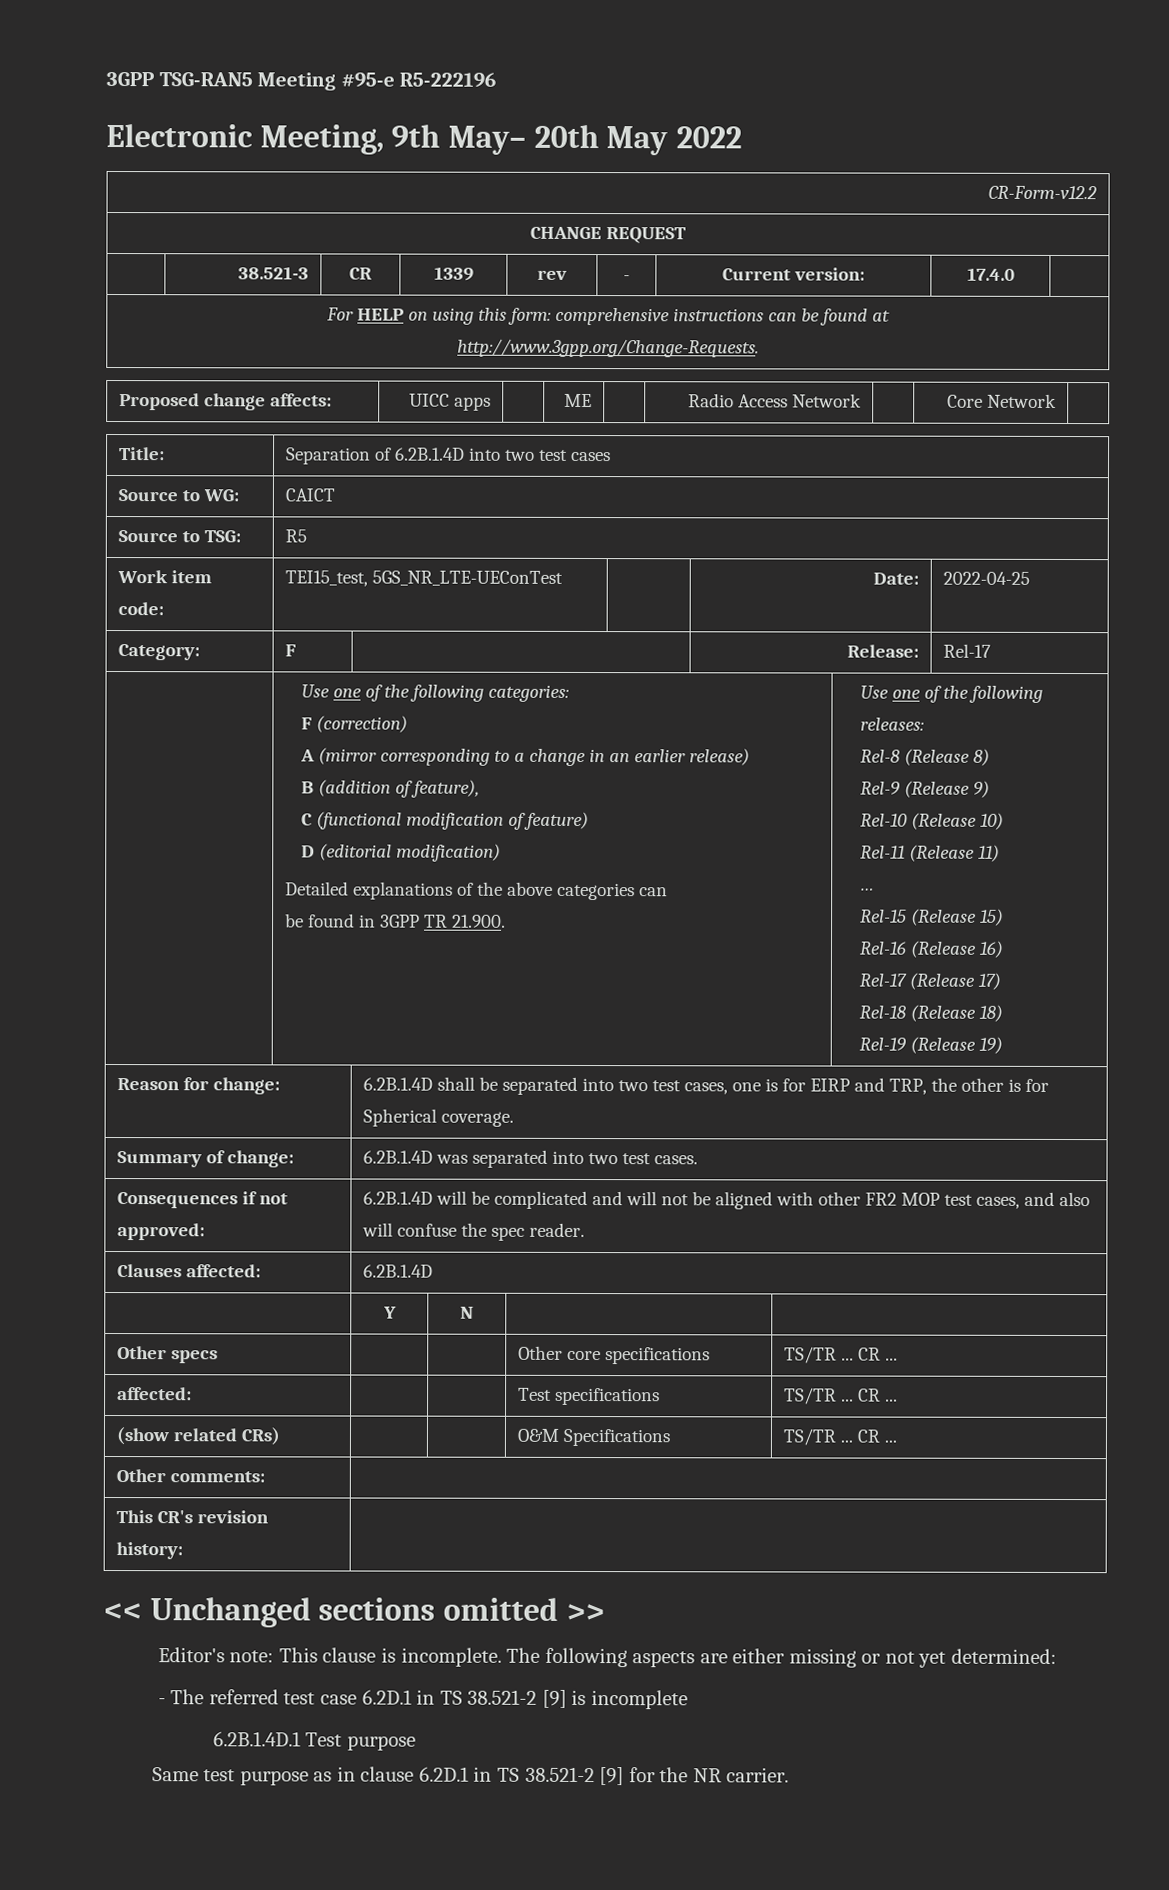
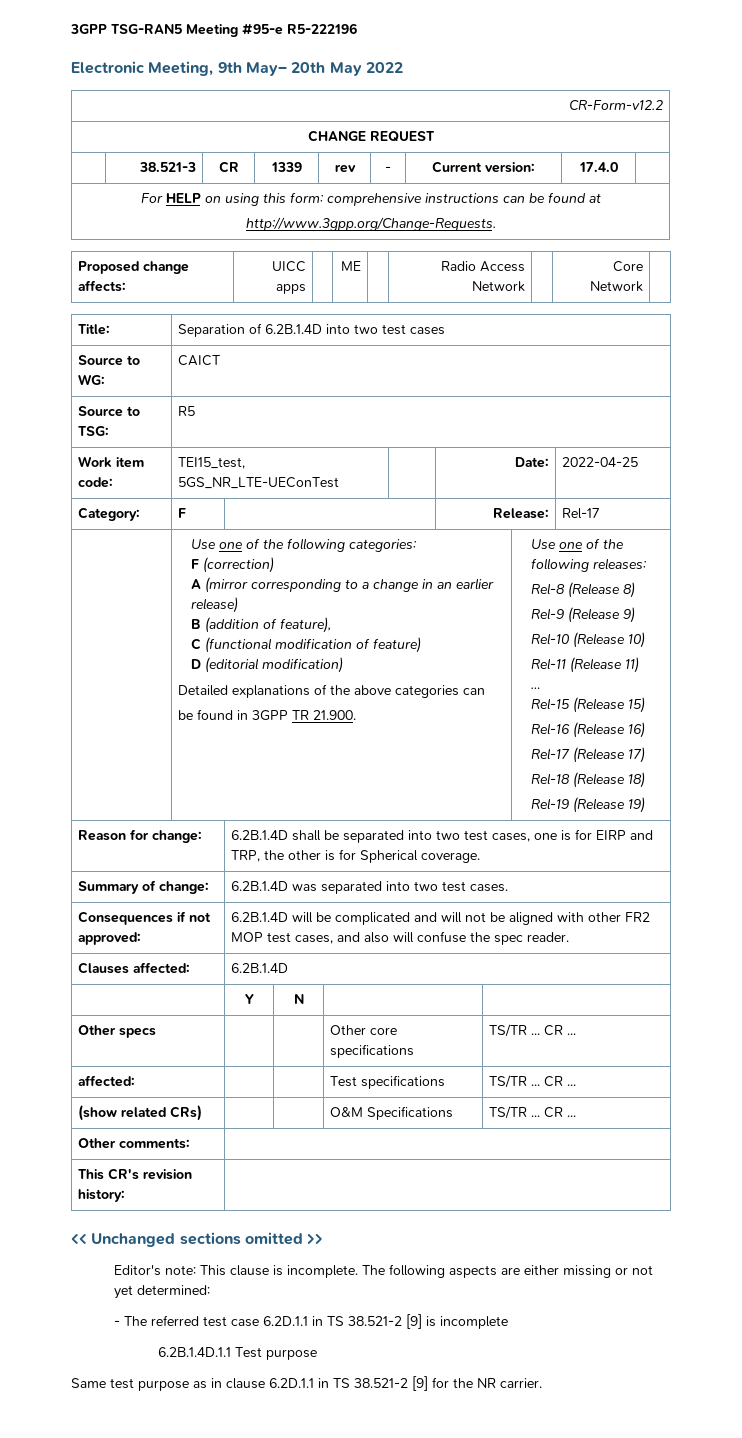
[361,1689,412,1705] 6.2D.1 -> [263,1316,309,1326] 6.2D.1.1
[212,1731,301,1747] 6.2B.1.4D.1 -> [157,1347,231,1357] 6.2B.1.4D.1.1
[418,1766,469,1782] 6.2D.1 -> [269,1378,314,1388] 6.2D.1.1

